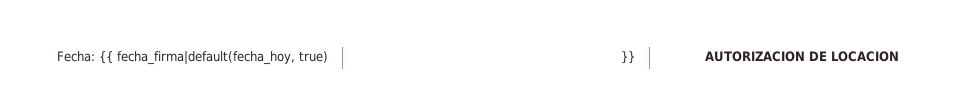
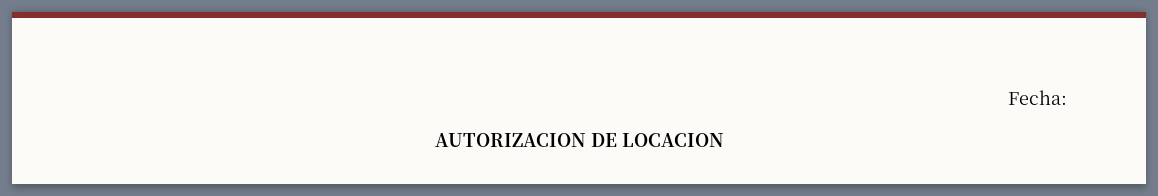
[99,51,635,65] {{ fecha_firma|default(fecha_hoy, true) }} -> (1067, 97) none

